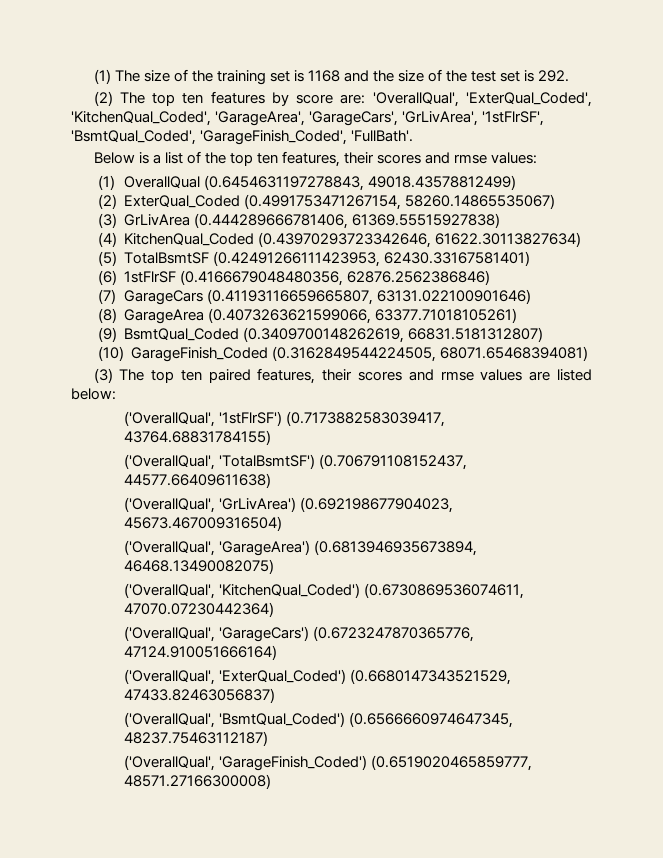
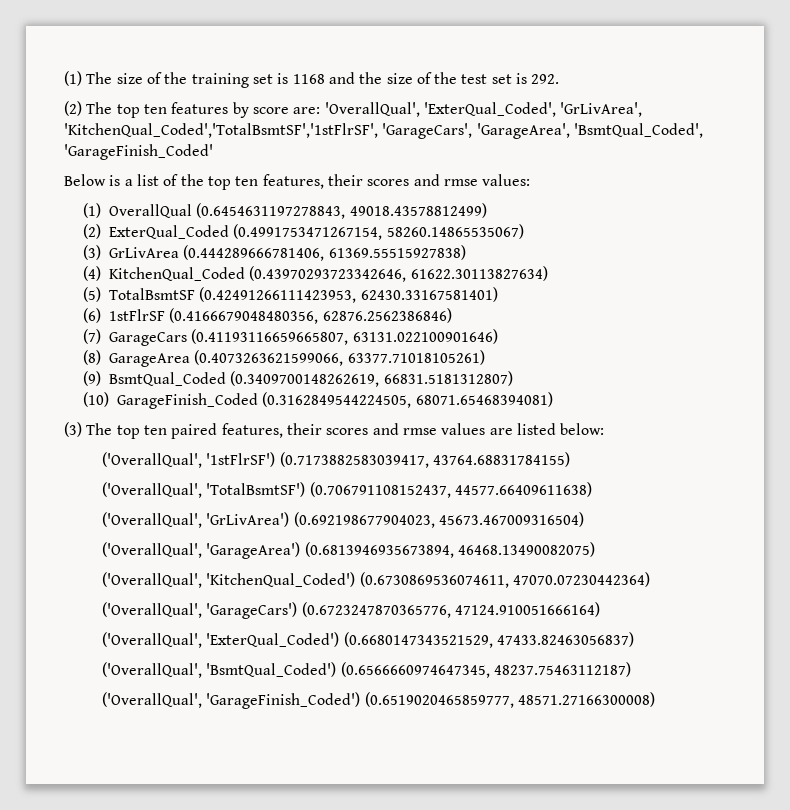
[71,111,545,126] [71,130,414,145] 'KitchenQual_Coded', 'GarageArea', 'GarageCars', 'GrLivArea', '1stFlrSF', 'BsmtQual_Coded', 'GarageFinish_Coded', 'FullBath'. -> [560,102,643,117] [64,123,703,139] [64,144,213,160] 'GrLivArea', 'KitchenQual_Coded','TotalBsmtSF','1stFlrSF', 'GarageCars', 'GarageArea', 'BsmtQual_Coded', 'GarageFinish_Coded'

